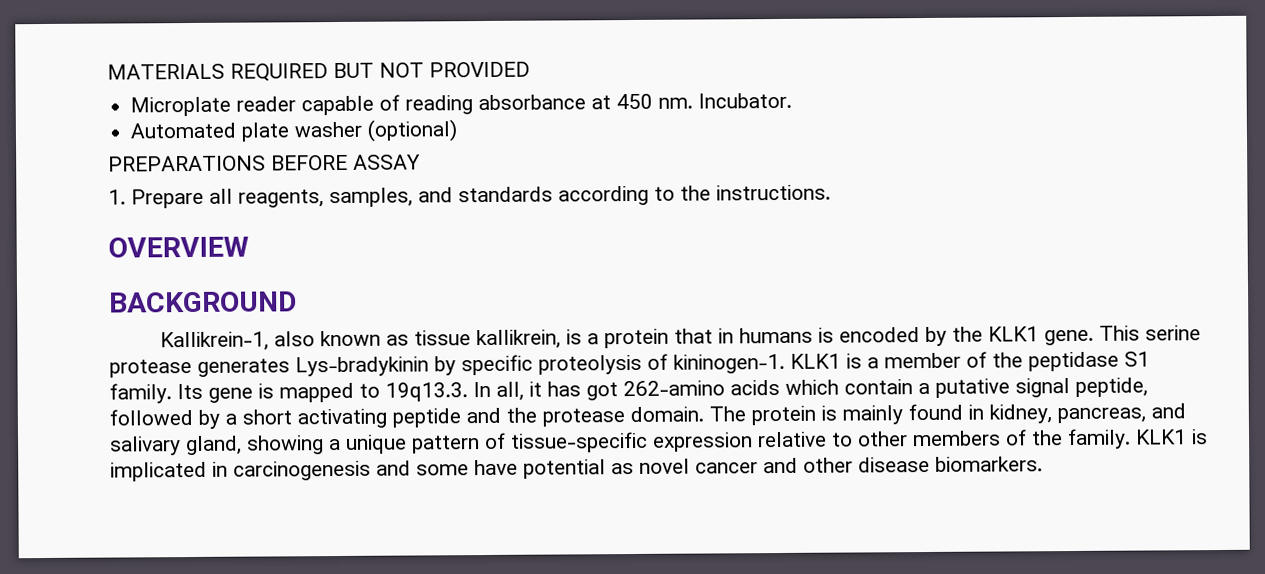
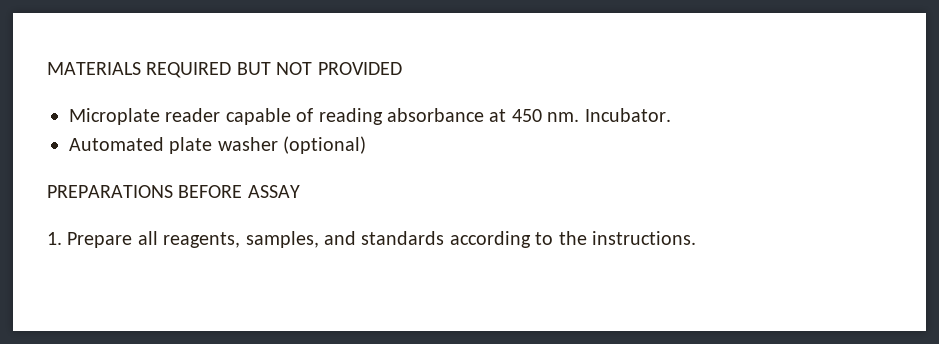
[108,236,249,258] [109,291,297,313] [160,325,1202,352] [109,351,1150,378] [109,377,1148,404] [109,403,1186,429] [110,428,1208,456] [110,456,1043,482] // OVERVIEW // BACKGROUND // Kallikrein-1, also known as tissue kallikrein, is a protein that in humans is encoded by the KLK1 gene. This serine protease generates Lys-bradykinin by specific proteolysis of kininogen-1. KLK1 is a member of the peptidase S1 family. Its gene is mapped to 19q13.3. In all, it has got 262-amino acids which contain a putative signal peptide, followed by a short activating peptide and the protease domain. The protein is mainly found in kidney, pancreas, and salivary gland, showing a unique pattern of tissue-specific expression relative to other members of the family. KLK1 is implicated in carcinogenesis and some have potential as novel cancer and other disease biomarkers. -> (696, 238) none

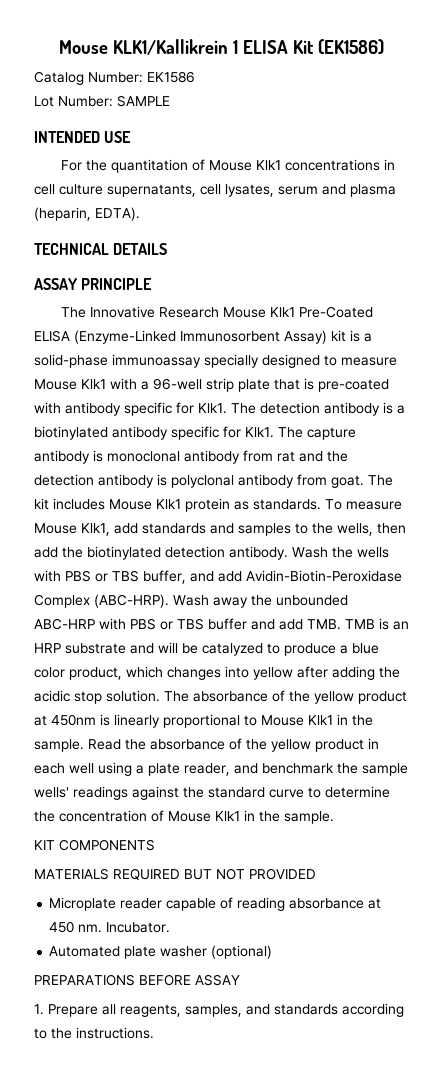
(47, 68) none -> [59,39,384,55] [34,71,195,85] [34,95,170,107] [34,131,132,143] [60,159,395,173] [34,184,396,197] [34,207,140,221] [34,243,168,255] [34,278,153,290] [60,306,373,318] [34,330,372,344] [34,354,397,368] [34,378,389,392] [34,402,405,416] [34,426,356,440] [34,450,348,464] [34,474,393,488] [34,498,402,512] [34,523,406,536] [34,546,389,560] [34,570,402,584] [34,594,348,608] [34,618,409,630] [34,642,379,656] [34,666,400,680] [34,690,407,704] [34,714,373,728] [34,738,379,752] [34,762,408,776] [34,786,390,800] [34,810,334,824] [34,839,155,851] Mouse KLK1/Kallikrein 1 ELISA Kit (EK1586) // Catalog Number: EK1586 // Lot Number: SAMPLE // INTENDED USE // For the quantitation of Mouse Klk1 concentrations in cell culture supernatants, cell lysates, serum and plasma (heparin, EDTA). // TECHNICAL DETAILS // ASSAY PRINCIPLE // The Innovative Research Mouse Klk1 Pre-Coated ELISA (Enzyme-Linked Immunosorbent Assay) kit is a solid-phase immunoassay specially designed to measure Mouse Klk1 with a 96-well strip plate that is pre-coated with antibody specific for Klk1. The detection antibody is a biotinylated antibody specific for Klk1. The capture antibody is monoclonal antibody from rat and the detection antibody is polyclonal antibody from goat. The kit includes Mouse Klk1 protein as standards. To measure Mouse Klk1, add standards and samples to the wells, then add the biotinylated detection antibody. Wash the wells with PBS or TBS buffer, and add Avidin-Biotin-Peroxidase Complex (ABC-HRP). Wash away the unbounded ABC-HRP with PBS or TBS buffer and add TMB. TMB is an HRP substrate and will be catalyzed to produce a blue color product, which changes into yellow after adding the acidic stop solution. The absorbance of the yellow product at 450nm is linearly proportional to Mouse Klk1 in the sample. Read the absorbance of the yellow product in each well using a plate reader, and benchmark the sample wells' readings against the standard curve to determine the concentration of Mouse Klk1 in the sample. // KIT COMPONENTS //

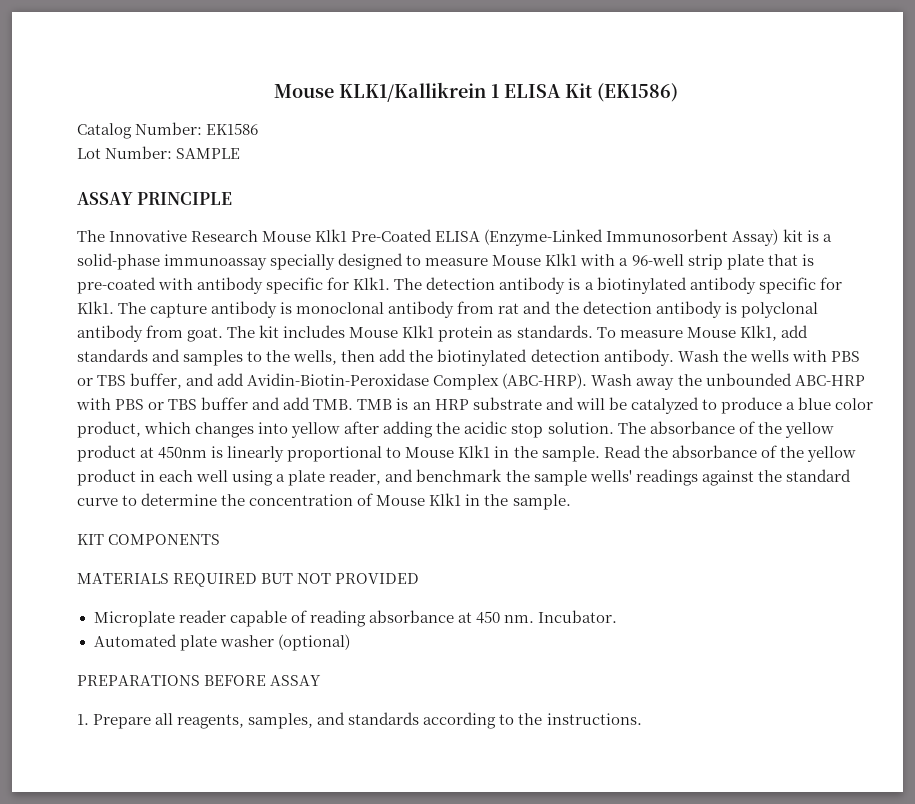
[34,131,132,143] [60,159,395,173] [34,184,396,197] [34,207,140,221] [34,243,168,255] // INTENDED USE // For the quantitation of Mouse Klk1 concentrations in cell culture supernatants, cell lysates, serum and plasma (heparin, EDTA). // TECHNICAL DETAILS -> (241, 153) none

